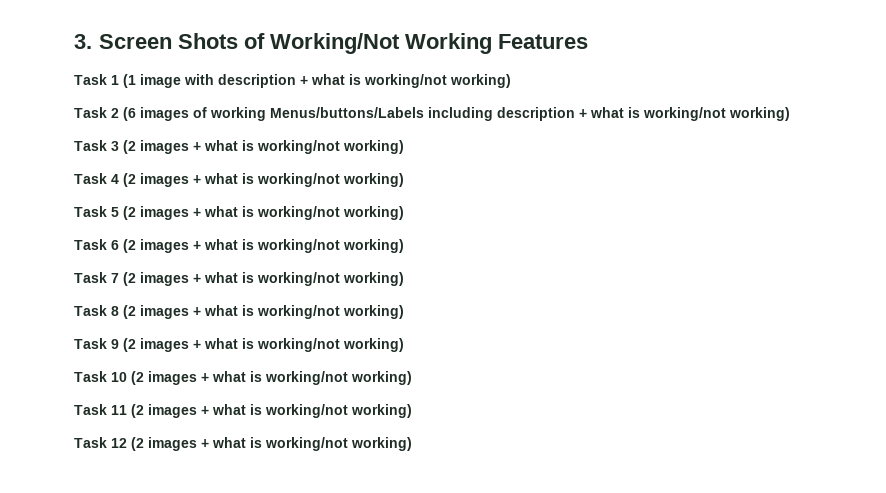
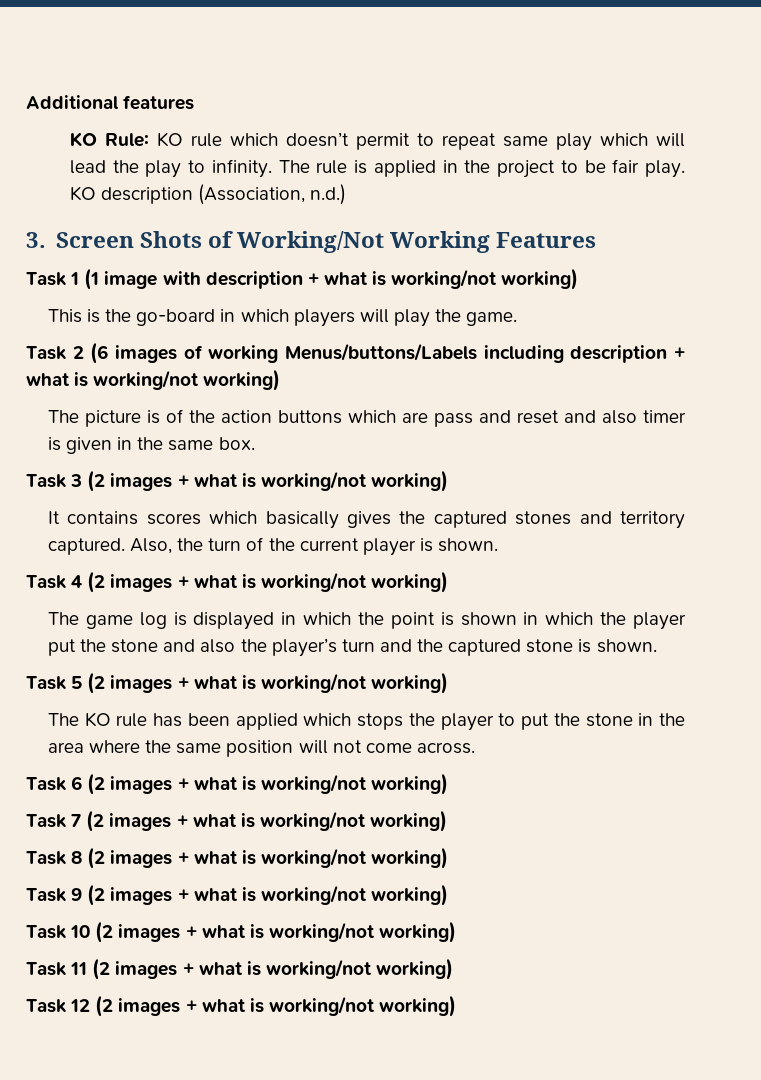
(74, 41) none -> [26,95,195,110] [69,132,685,151] [69,159,685,178] [69,184,347,205] Additional features // KO Rule: KO rule which doesn’t permit to repeat same play which will lead the play to infinity. The rule is applied in the project to be fair play. KO description (Association, n.d.) //
(511, 81) none -> [47,309,518,327] // This is the go-board in which players will play the game.
(790, 114) none -> [47,409,686,427] [47,437,255,454] // The picture is of the action buttons which are pass and reset and also timer is given in the same box.
(404, 147) none -> [47,511,686,529] [47,537,499,556] // It contains scores which basically gives the captured stones and territory captured. Also, the turn of the current player is shown.
(404, 180) none -> [47,612,686,630] [47,638,657,657] // The game log is displayed in which the point is shown in which the player put the stone and also the player’s turn and the captured stone is shown.
(404, 213) none -> [47,712,685,731] [47,740,475,757] // The KO rule has been applied which stops the player to put the stone in the area where the same position will not come across.

